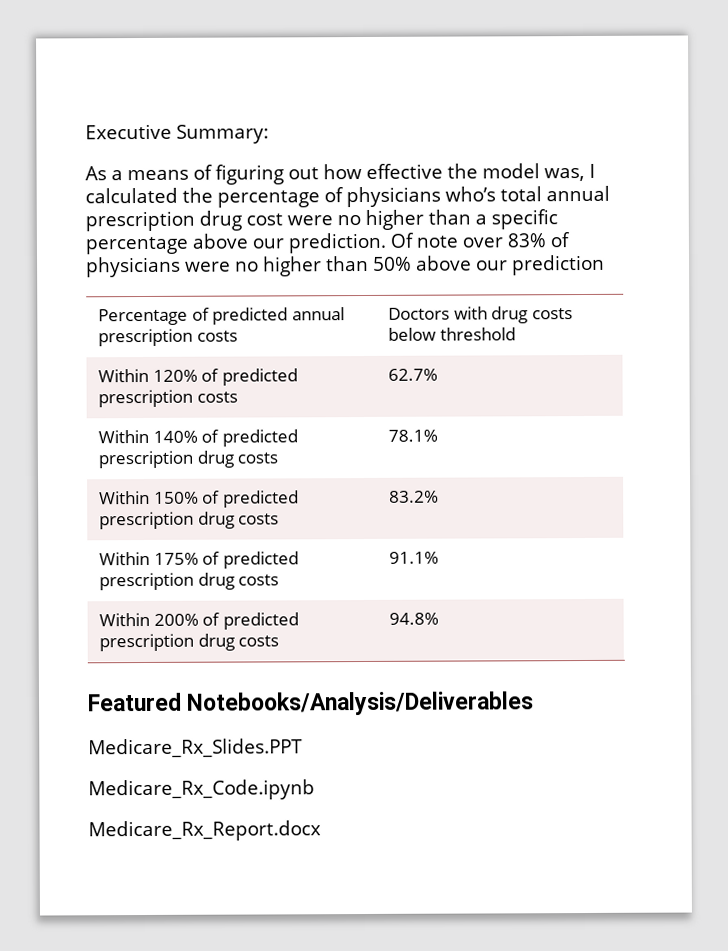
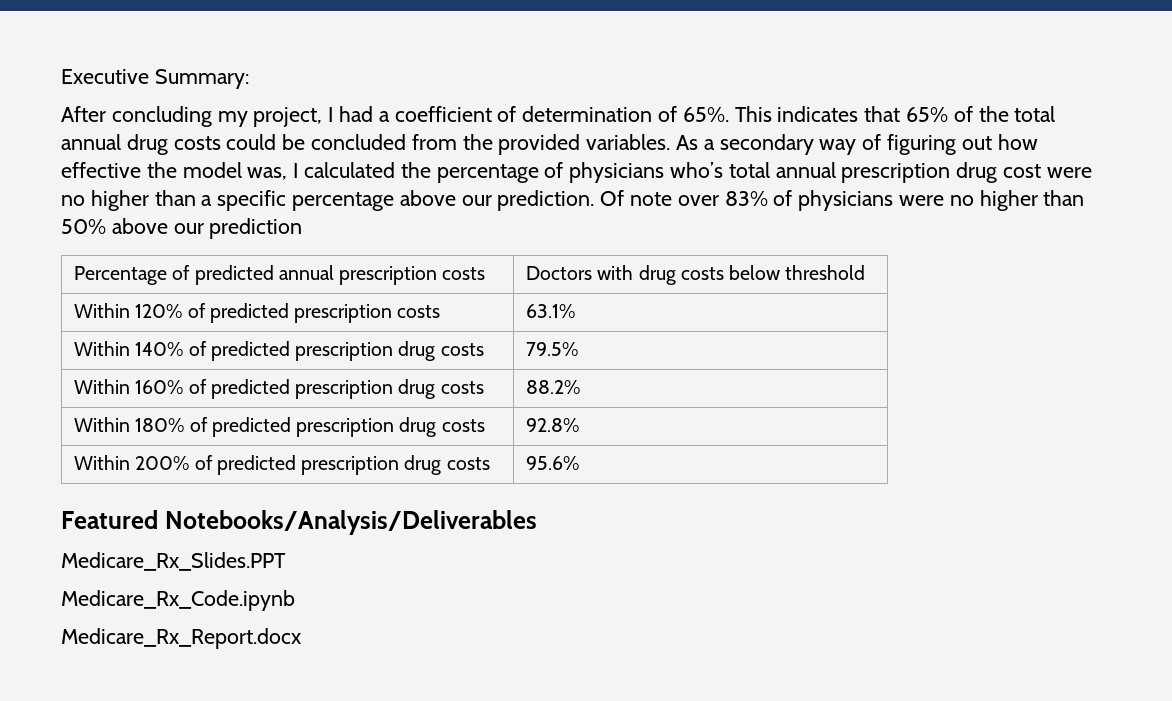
[85,166,189,181] As a means -> [61,106,1056,127] [61,134,857,155] After concluding my project, I had a coefficient of determination of 65%. This indicates that 65% of the total annual drug costs could be concluded from the provided variables. As a secondary way
[388,368,439,381] 62.7% -> [526,304,576,318] 63.1%
[388,429,439,442] [99,490,299,508] [99,511,280,530] [389,490,440,503] [99,551,299,569] [99,572,280,591] [389,551,440,564] 78.1% // Within 150% of predicted prescription drug costs | 83.2% // Within 175% of predicted prescription drug costs | 91.1% -> [526,342,579,356] [74,379,484,399] [526,380,581,394] [74,417,485,437] [526,418,580,432] 79.5% // Within 160% of predicted prescription drug costs | 88.2% // Within 180% of predicted prescription drug costs | 92.8%
[389,612,440,625] 94.8% -> [526,456,580,470] 95.6%

